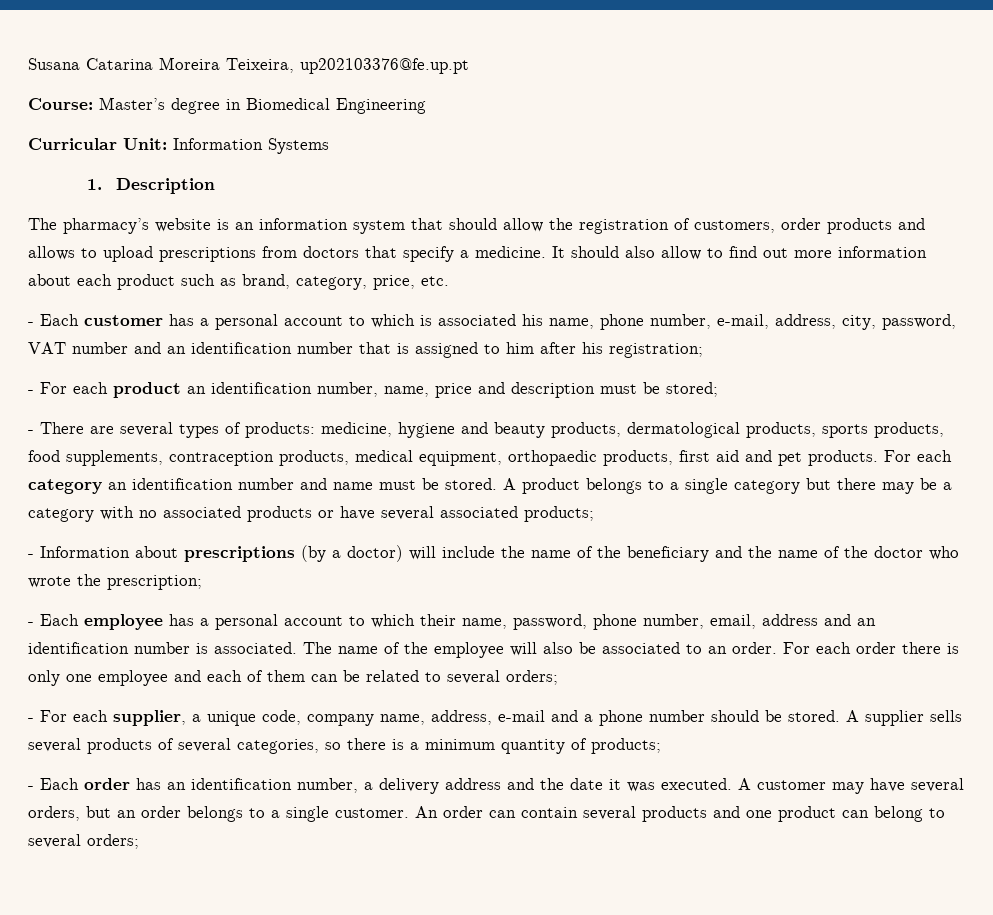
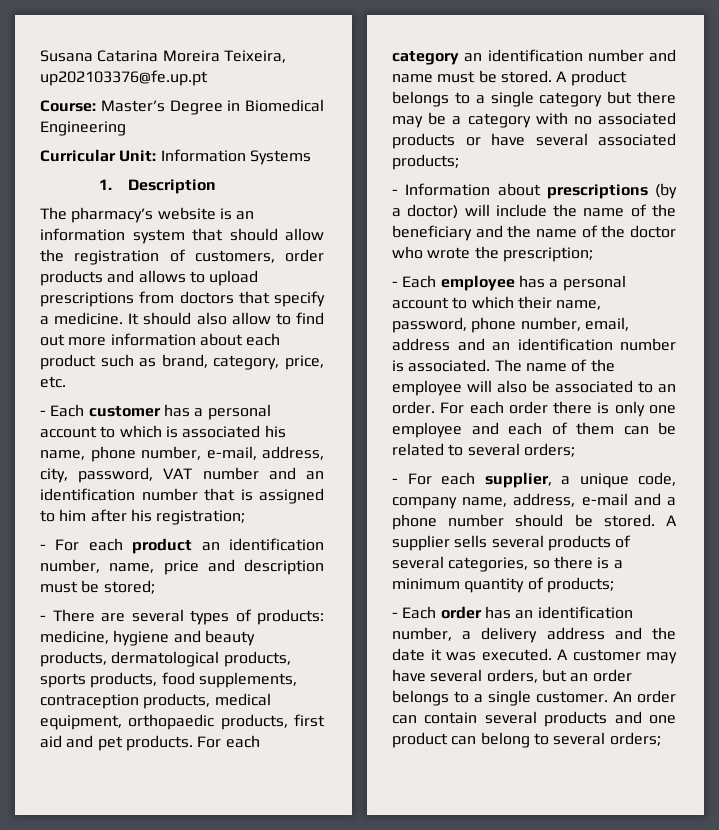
[171,98,220,114] degree -> [169,100,223,115] Degree

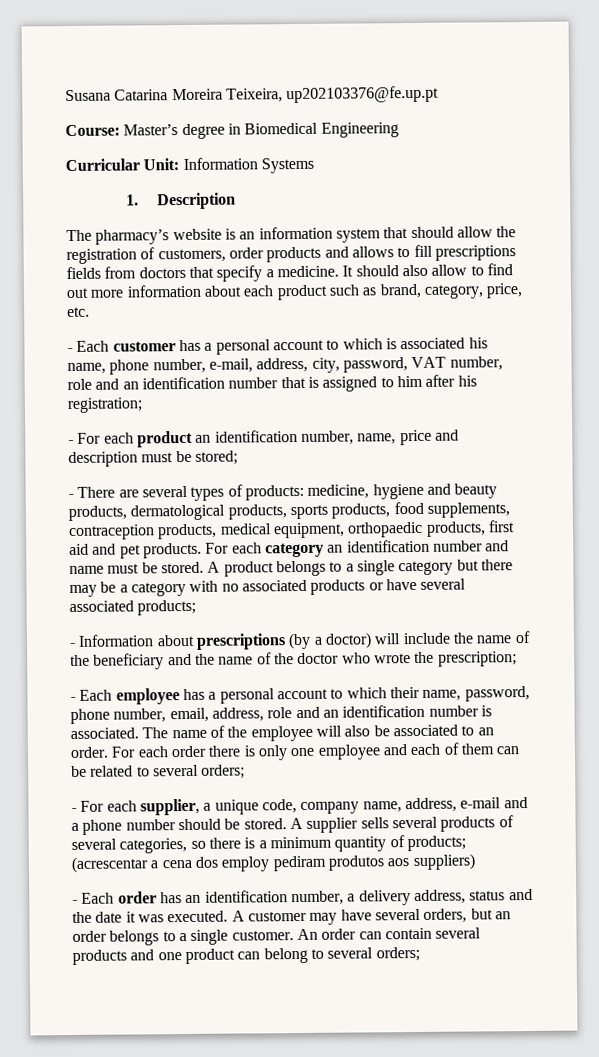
[169,100,223,115] Degree -> [181,123,225,140] degree
[209,270,259,286] [40,292,134,307] upload prescriptions -> [413,244,516,261] [66,266,101,280] fill prescriptions fields
[202,467,259,480] number -> [449,356,503,371] [67,378,92,391] number, role
[392,338,450,351] address -> [211,707,293,722] address, role
(614, 585) none -> [71,853,475,873] (acrescentar a cena dos employ pediram produtos aos suppliers)
[546,627,605,640] address -> [413,889,506,905] address, status

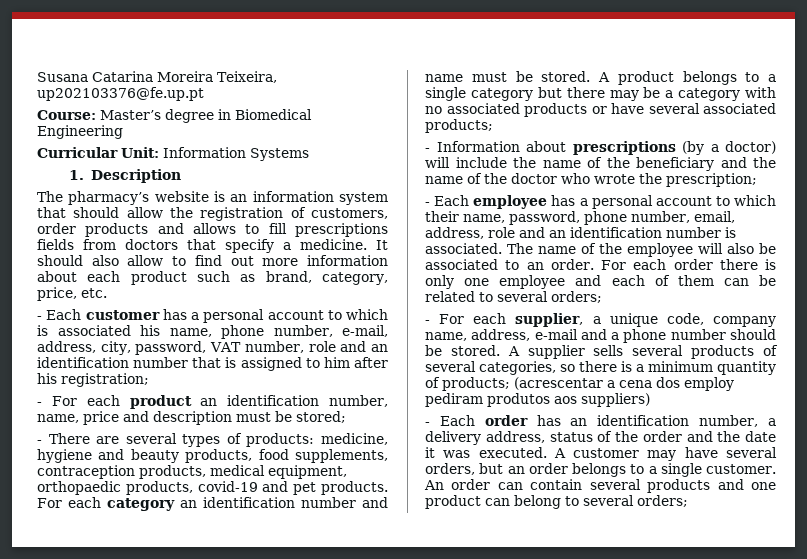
[130,503,391,521] dermatological products, sports products, -> (253, 456) none
[487,520,515,533] [69,543,89,556] first aid -> [197,481,258,492] covid-19
(506, 895) none -> [597,431,682,442] of the order

